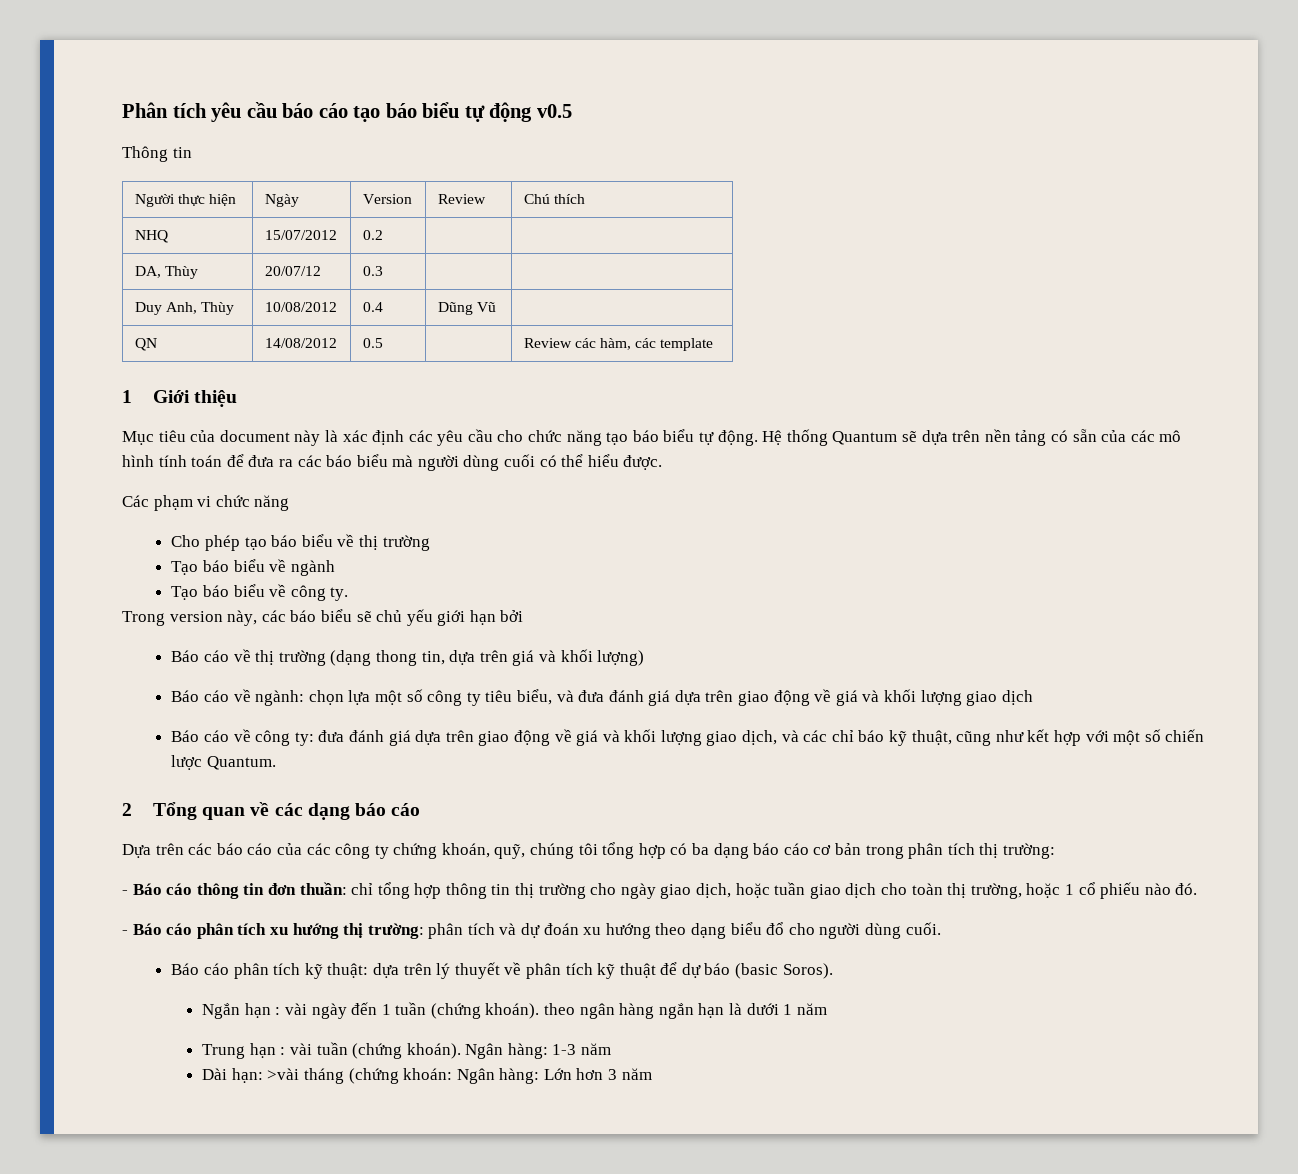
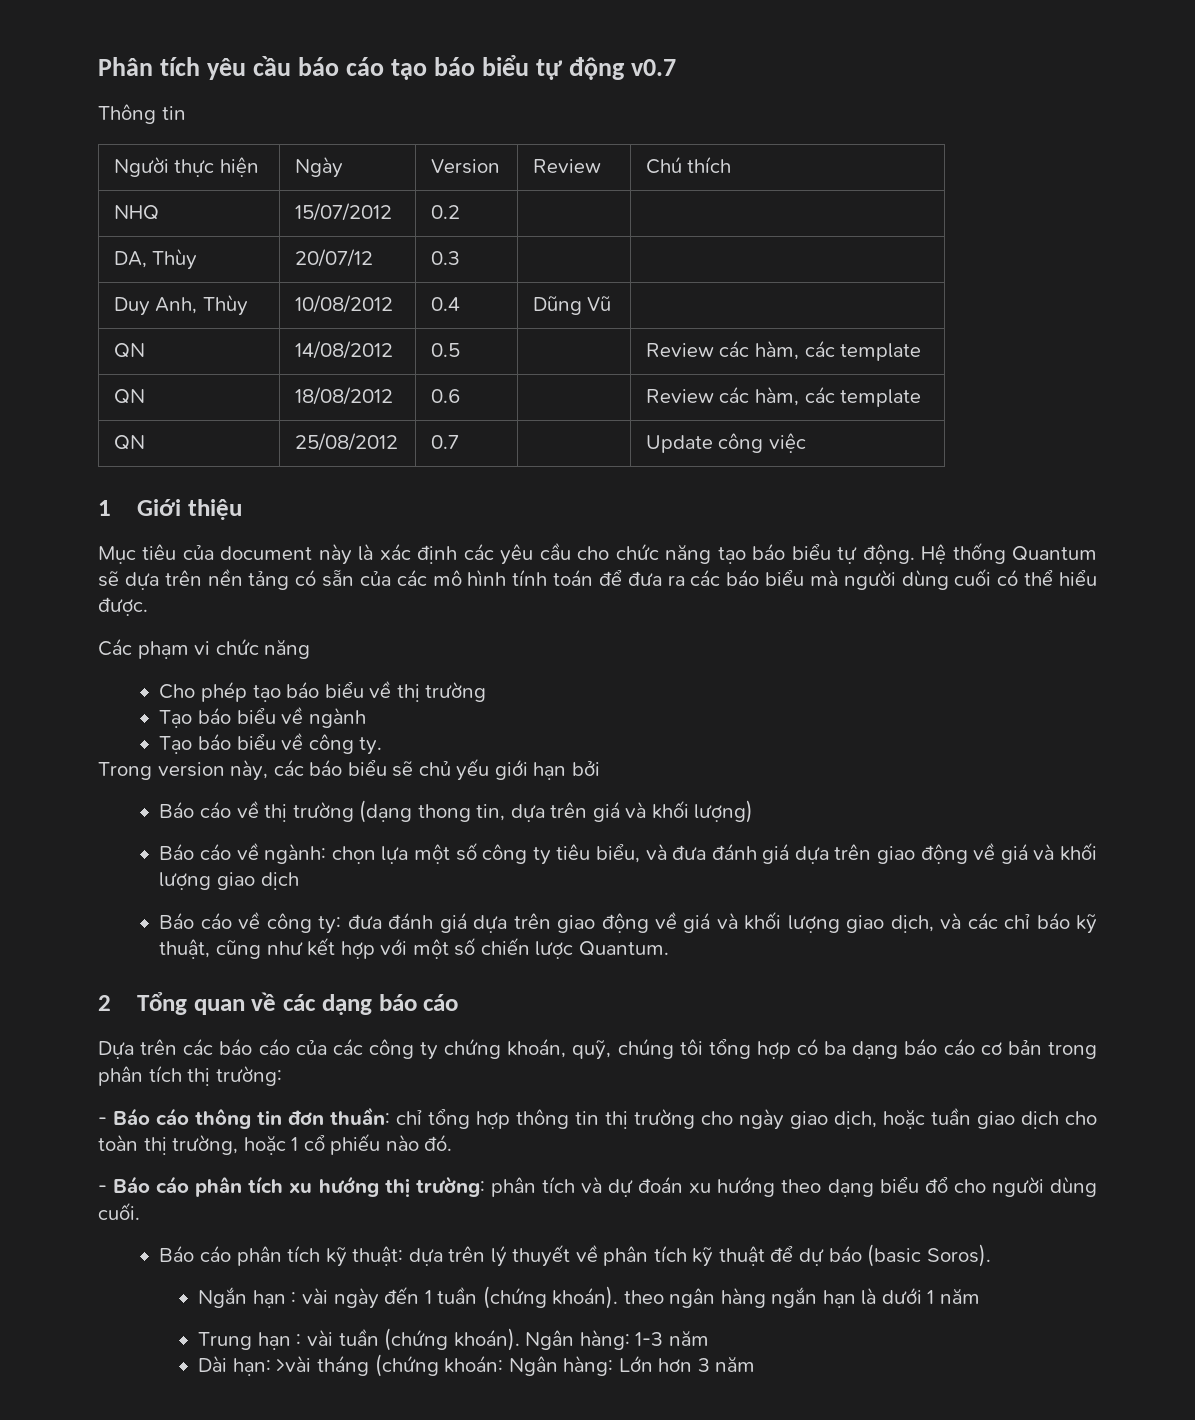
[536,104,572,118] v0.5 -> [631,59,677,76] v0.7
(714, 344) none -> [113,389,145,404] [294,387,393,405] [430,389,460,403] [645,386,922,407] [113,435,145,450] [294,433,398,451] [430,435,459,449] [645,433,807,453] // QN | 18/08/2012 | 0.6 | | Review các hàm, các template // QN | 25/08/2012 | 0.7 | | Update công việc

